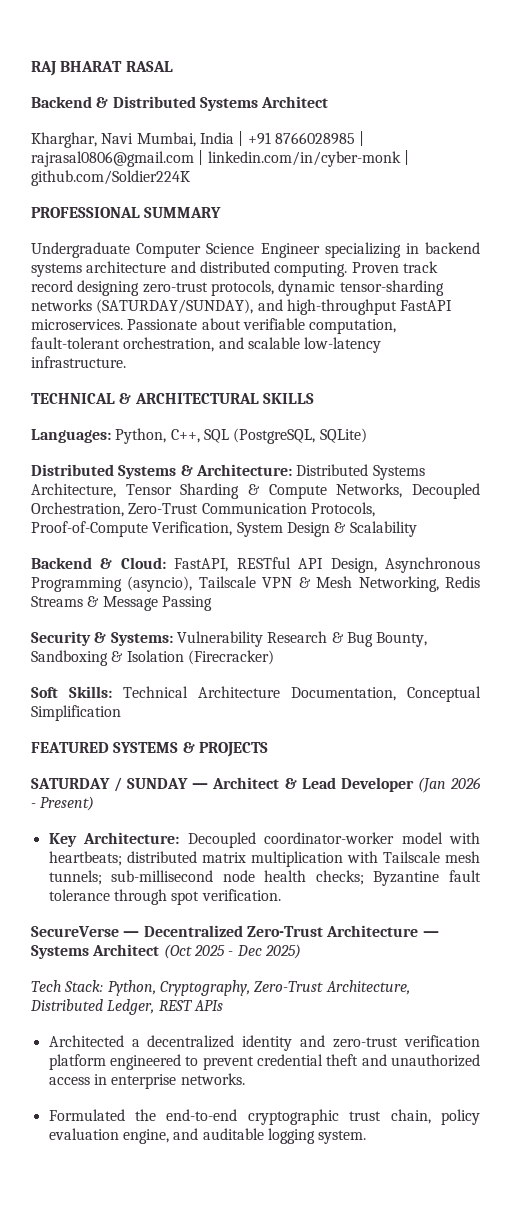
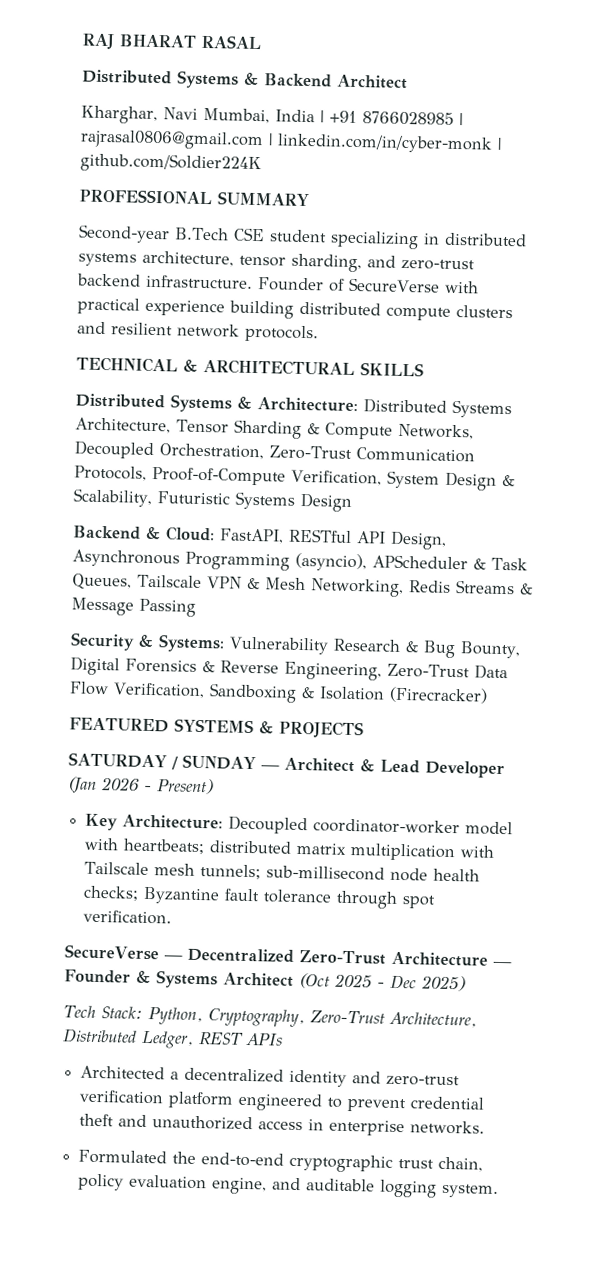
[31,96,258,111] Backend & Distributed Systems -> [82,69,332,89] Distributed Systems & Backend
[31,242,481,258] [31,261,438,277] [31,280,444,296] [31,299,453,315] [31,318,397,334] [31,337,382,353] [31,356,126,368] [31,393,314,404] [31,428,367,444] Undergraduate Computer Science Engineer specializing in backend systems architecture and distributed computing. Proven track record designing zero-trust protocols, dynamic tensor-sharding networks (SATURDAY/SUNDAY), and high-throughput FastAPI microservices. Passionate about verifiable computation, fault-tolerant orchestration, and scalable low-latency infrastructure. // TECHNICAL & ARCHITECTURAL SKILLS // Languages: Python, C++, SQL (PostgreSQL, SQLite) -> [78,224,527,250] [78,250,475,273] [77,273,479,294] [77,297,513,321] [77,321,319,343] [76,356,424,377] Second-year B.Tech CSE student specializing in distributed systems architecture, tensor sharding, and zero-trust backend infrastructure. Founder of SecureVerse with practical experience building distributed compute clusters and resilient network protocols. // TECHNICAL & ARCHITECTURAL SKILLS
[349,521,417,537] Scalability -> [73,488,352,512] Scalability, Futuristic Systems Design
(193, 584) none -> [372,554,528,571] [72,573,132,590] APScheduler & Task Queues,
[31,650,274,666] [31,686,481,702] [31,705,121,721] Sandboxing & Isolation (Firecracker) // Soft Skills: Technical Architecture Documentation, Conceptual Simplification -> [70,656,508,681] [69,681,488,704] Digital Forensics & Reverse Engineering, Zero-Trust Data Flow Verification, Sandboxing & Isolation (Firecracker)
(439, 934) none -> [64,969,151,984] Founder &

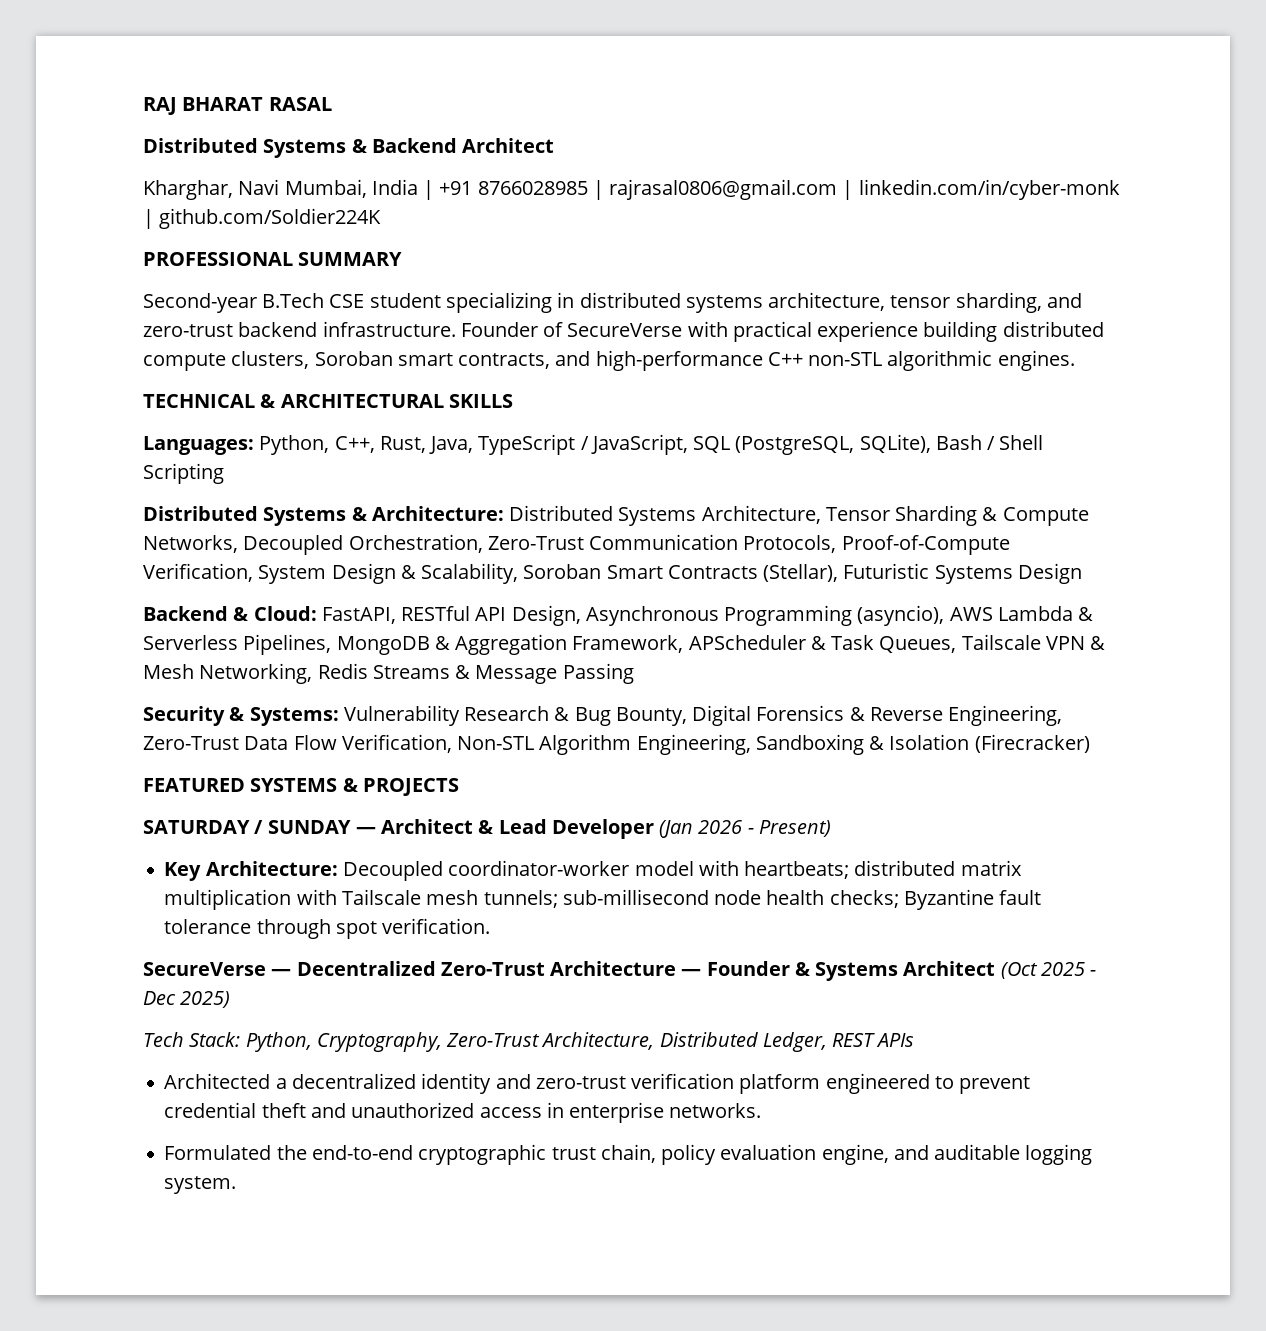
[456,305,513,319] [77,321,319,343] [76,356,424,377] clusters and resilient network protocols. // TECHNICAL & ARCHITECTURAL SKILLS -> [231,350,1075,371] [143,394,513,408] [143,434,1044,455] [143,463,224,484] clusters, Soroban smart contracts, and high-performance C++ non-STL algorithmic engines. // TECHNICAL & ARCHITECTURAL SKILLS // Languages: Python, C++, Rust, Java, TypeScript / JavaScript, SQL (PostgreSQL, SQLite), Bash / Shell Scripting
(153, 497) none -> [523,564,839,582] Soroban Smart Contracts (Stellar),
(367, 562) none -> [949,606,1094,621] [143,634,684,655] AWS Lambda & Serverless Pipelines, MongoDB & Aggregation Framework,
(205, 690) none -> [457,734,751,755] Non-STL Algorithm Engineering,

